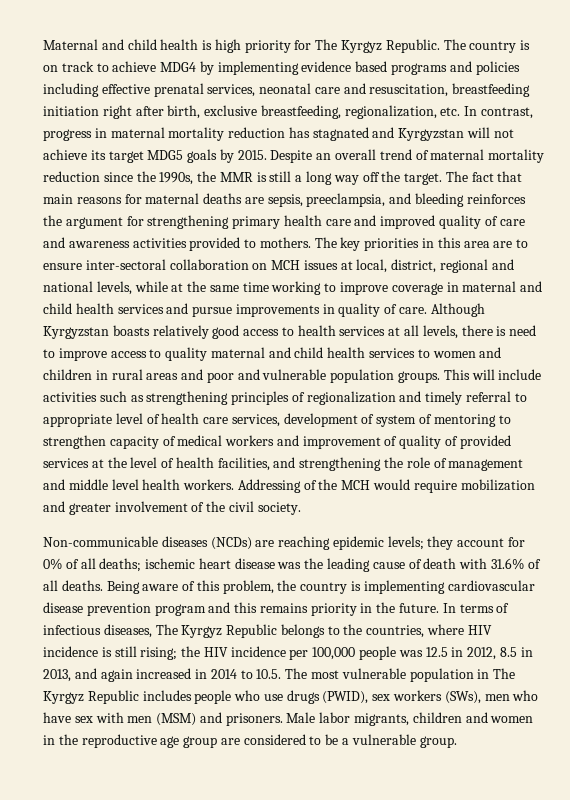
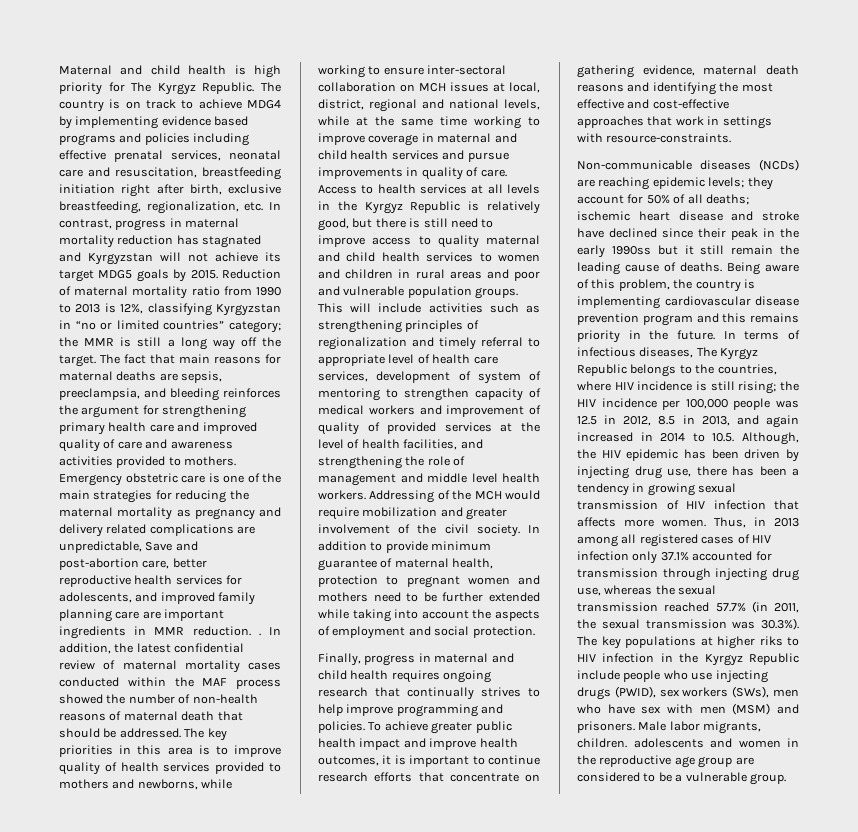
[270,149,545,163] [43,171,194,185] Despite an overall trend of maternal mortality reduction since the 1990s, -> [222,269,281,279] [59,286,281,299] [59,303,281,316] [59,320,281,333] Reduction of maternal mortality ratio from 1990 to 2013 is 12%, classifying Kyrgyzstan in “no or limited countries” category;
(311, 242) none -> [59,473,281,486] [59,490,249,503] [59,507,281,520] [59,524,256,537] [59,541,198,553] [59,558,207,570] [59,575,243,587] [59,592,256,605] [59,609,225,622] [59,626,281,639] [59,643,245,654] [59,660,281,673] [59,677,281,689] [59,694,258,704] [59,711,243,721] [59,728,181,738] Emergency obstetric care is one of the main strategies for reducing the maternal mortality as pregnancy and delivery related complications are unpredictable, Save and post-abortion care, better reproductive health services for adolescents, and improved family planning care are important ingredients in MMR reduction. . In addition, the latest confidential review of maternal mortality cases conducted within the MAF process showed the number of non-health reasons of maternal death that should be addressed.
[493,241,513,248] are -> [198,745,281,757] [59,762,281,775] [59,779,233,790] [318,65,365,78] is to improve quality of health services provided to mothers and newborns, while working
[430,303,485,317] [43,325,280,339] Although Kyrgyzstan boasts relatively good access -> [318,185,357,194] Access
[422,325,458,339] levels, -> [507,184,540,194] [318,201,540,214] [318,218,373,231] levels in the Kyrgyz Republic is relatively good, but
(507, 331) none -> [423,218,448,228] still
(301, 508) none -> [528,525,540,533] [318,541,492,553] [318,558,494,571] [318,575,540,588] [318,592,540,602] [318,609,540,622] [318,626,535,639] [318,653,514,666] [318,670,492,683] [318,687,540,700] [318,704,504,717] [318,721,512,734] [318,738,518,750] [318,755,540,767] [318,772,540,782] [577,65,799,78] [577,82,773,95] [577,99,729,109] [577,116,772,129] [577,133,732,143] In addition to provide minimum guarantee of maternal health, protection to pregnant women and mothers need to be further extended while taking into account the aspects of employment and social protection. // Finally, progress in maternal and child health requires ongoing research that continually strives to help improve programming and policies. To achieve greater public health impact and improve health outcomes, it is important to continue research efforts that concentrate on gathering evidence, maternal death reasons and identifying the most effective and cost-effective approaches that work in settings with resource-constraints.
[43,558,62,570] 0% -> [646,195,670,204] 50%
[277,558,541,572] [43,580,58,591] was the leading cause of death with 31.6% of all -> [731,211,799,221] [577,228,799,240] [577,245,799,258] [577,262,676,275] and stroke have declined since their peak in the early 1990ss but it still remain the leading cause of
[285,668,516,682] [43,690,192,704] The most vulnerable population in The Kyrgyz Republic includes -> [742,432,799,445] [577,449,799,462] [577,466,799,479] [577,483,737,496] [577,500,799,510] [577,517,799,528] [577,534,771,547] [577,551,772,564] [577,568,799,581] [577,585,717,596] [577,601,799,613] [577,618,799,630] [577,636,799,649] [577,653,799,666] [577,670,620,680] Although, the HIV epidemic has been driven by injecting drug use, there has been a tendency in growing sexual transmission of HIV infection that affects more women. Thus, in 2013 among all registered cases of HIV infection only 37.1% accounted for transmission through injecting drug use, whereas the sexual transmission reached 57.7% (in 2011, the sexual transmission was 30.3%). The key populations at higher riks to HIV infection in the Kyrgyz Republic include
(283, 697) none -> [715,670,768,683] injecting
[412,712,462,723] children -> [577,738,704,748] children. adolescents

